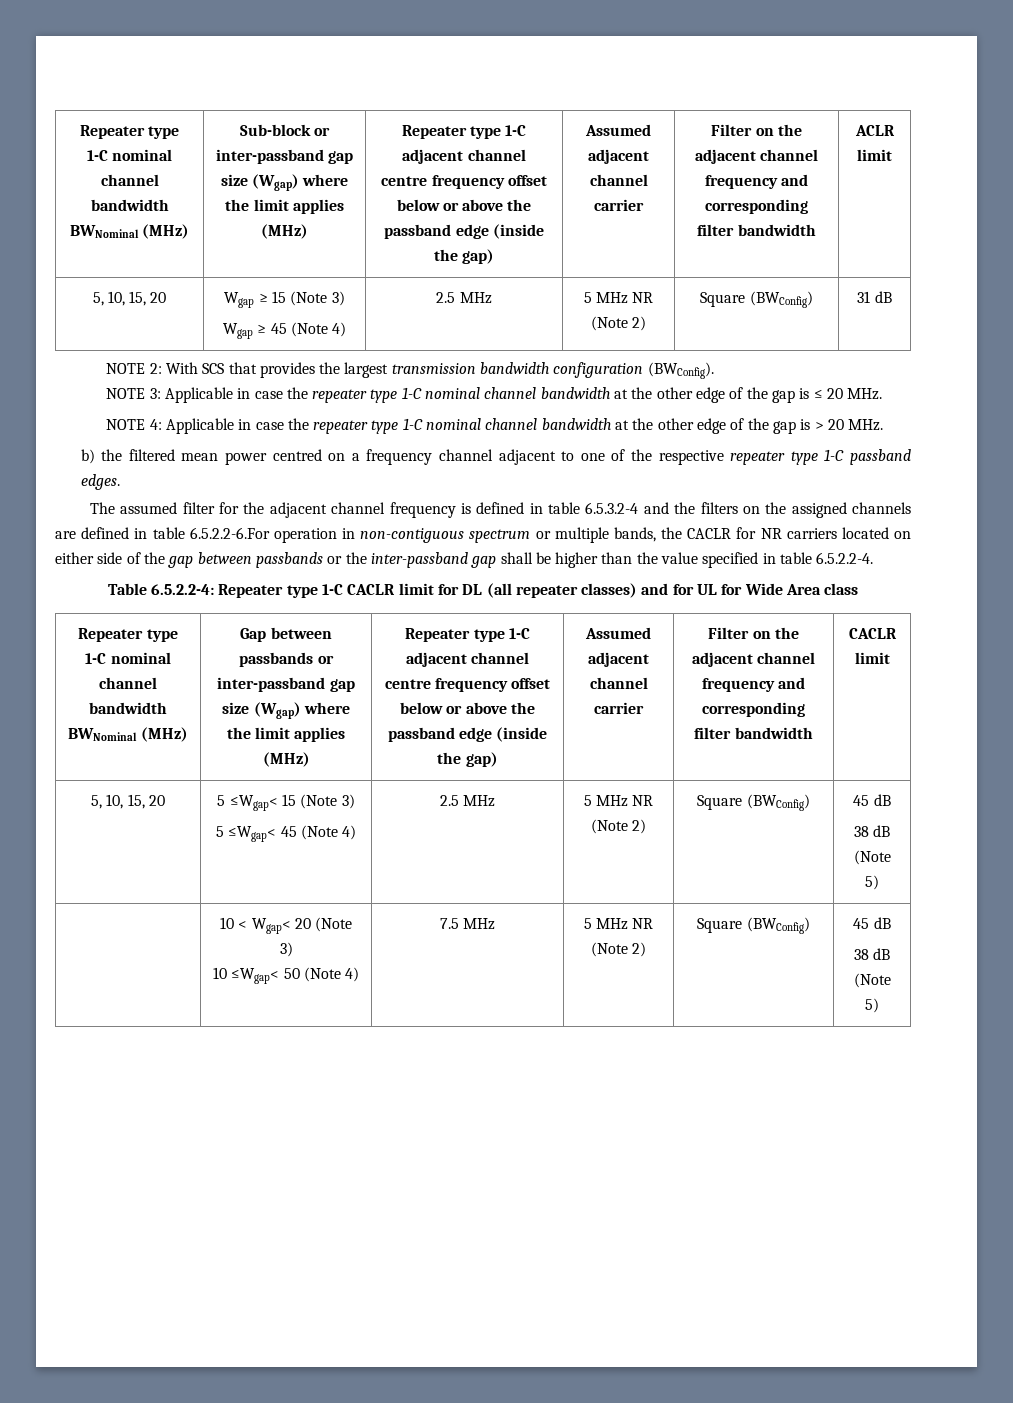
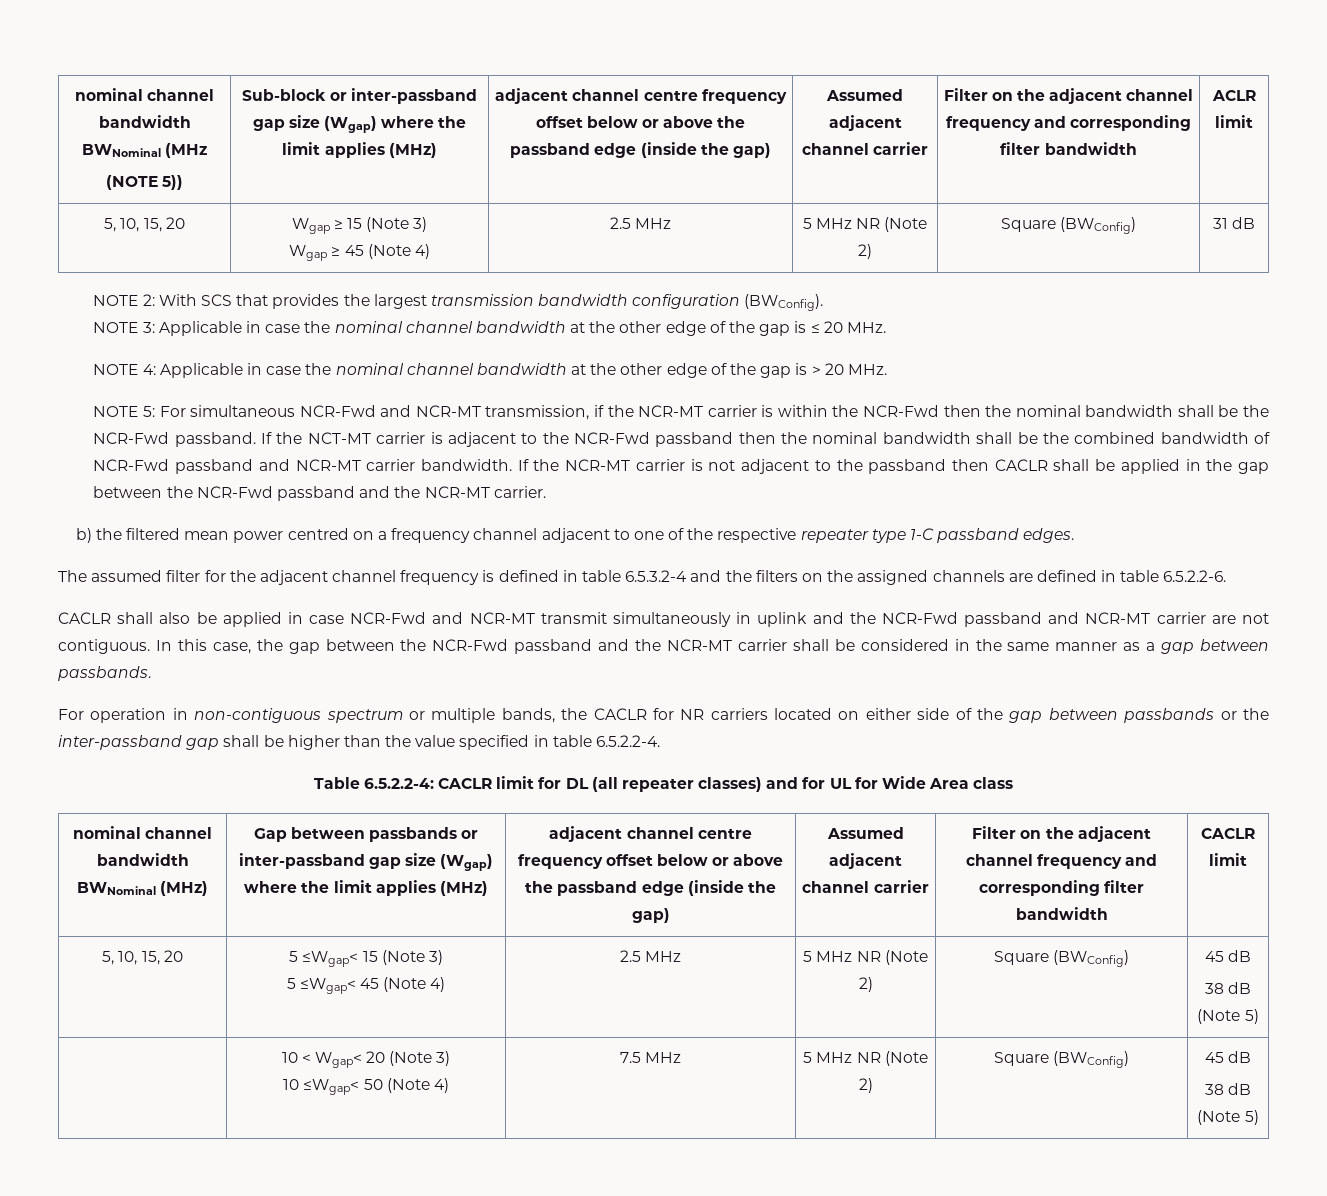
[79,125,180,139] [86,149,173,161] [100,174,159,186] [90,199,169,211] [69,224,190,239] Repeater type 1-C nominal channel bandwidth BWNominal (MHz) -> [74,88,215,101] [98,115,191,128] [81,143,208,158] [105,175,184,190] nominal channel bandwidth BWNominal (MHz // (NOTE 5))
[401,125,527,139] Repeater type 1-C -> (437, 150) none
[312,387,422,403] repeater type 1-C -> (331, 327) none
[313,418,423,434] repeater type 1-C -> (332, 369) none
(884, 425) none -> [93,405,1269,420] [93,432,1270,447] [93,459,1269,474] [93,486,546,501] // NOTE 5: For simultaneous NCR-Fwd and NCR-MT transmission, if the NCR-MT carrier is within the NCR-Fwd then the nominal bandwidth shall be the NCR-Fwd passband. If the NCT-MT carrier is adjacent to the NCR-Fwd passband then the nominal bandwidth shall be the combined bandwidth of NCR-Fwd passband and NCR-MT carrier bandwidth. If the NCR-MT carrier is not adjacent to the passband then CACLR shall be applied in the gap between the NCR-Fwd passband and the NCR-MT carrier.
[189,527,270,539] 6.5.2.2-6.For -> [1163,570,1227,582] [58,612,1269,627] [58,639,1269,654] [58,666,151,681] [58,709,84,720] 6.5.2.2-6. // CACLR shall also be applied in case NCR-Fwd and NCR-MT transmit simultaneously in uplink and the NCR-Fwd passband and NCR-MT carrier are not contiguous. In this case, the gap between the NCR-Fwd passband and the NCR-MT carrier shall be considered in the same manner as a gap between passbands. // For
[218,584,343,598] Repeater type 1-C -> (434, 783) none
[78,628,178,642] [85,653,107,664] Repeater type 1-C -> (1014, 783) none
[405,628,530,642] Repeater type 1-C -> (488, 888) none

